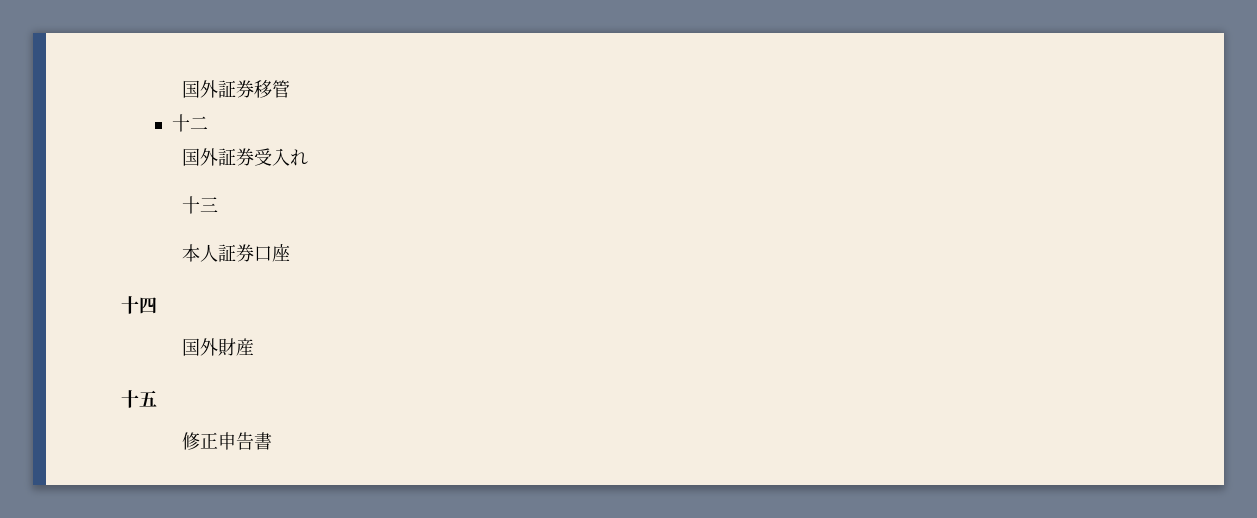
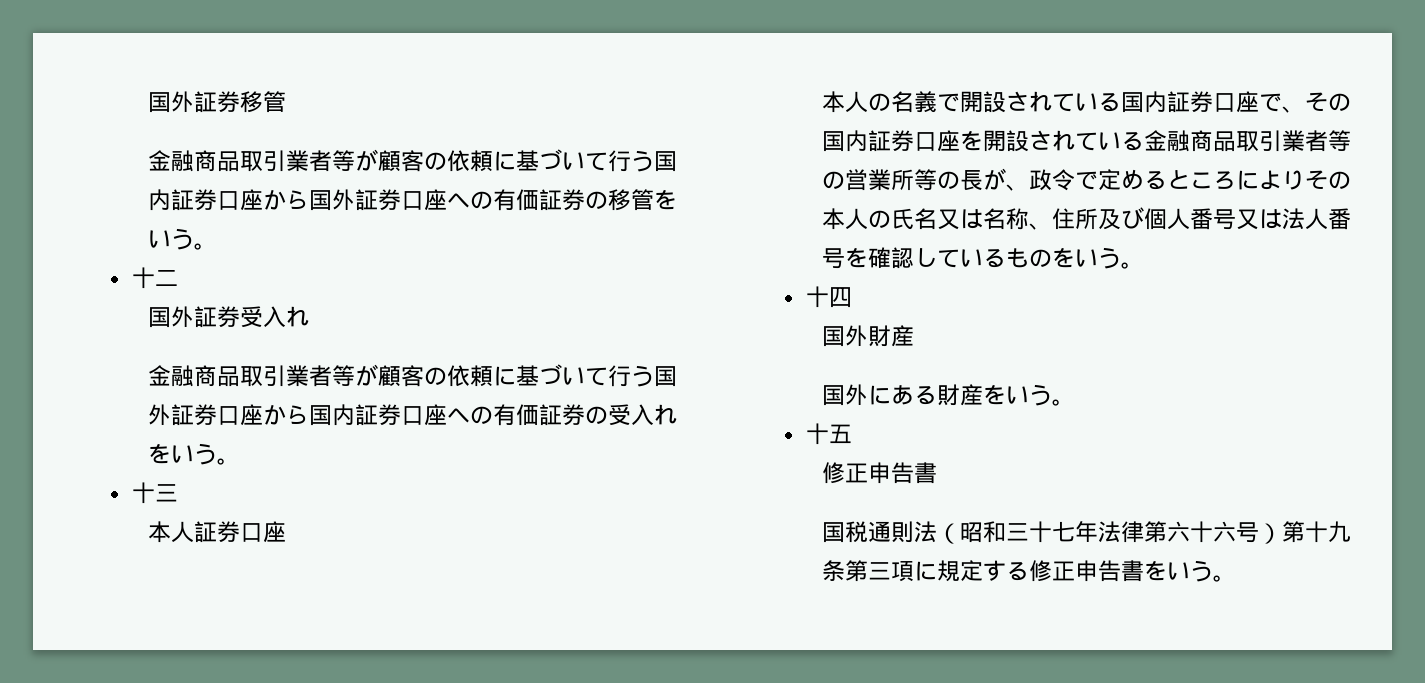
(291, 89) none -> [147,149,677,172] [147,189,677,211] [147,228,217,250] // 金融商品取引業者等が顧客の依頼に基づいて行う国内証券口座から国外証券口座への有価証券の移管をいう。
[182,196,219,214] [182,244,291,262] [121,296,157,314] [182,338,255,356] [121,390,157,408] [182,432,273,450] 十三 // 本人証券口座 // 十四 // 国外財産 // 十五 // 修正申告書 -> [147,364,677,387] [147,404,677,426] [147,443,240,465] [131,482,178,504] [147,521,286,543] [821,91,1351,113] [821,130,1351,152] [821,168,1351,191] [821,207,1351,230] [821,247,1144,269] [805,286,852,308] [821,325,914,347] [821,384,1075,406] [805,423,852,445] [821,462,937,484] [821,521,1351,544] [821,560,1236,582] 金融商品取引業者等が顧客の依頼に基づいて行う国外証券口座から国内証券口座への有価証券の受入れをいう。 // 十三 // 本人証券口座 // 本人の名義で開設されている国内証券口座で、その国内証券口座を開設されている金融商品取引業者等の営業所等の長が、政令で定めるところによりその本人の氏名又は名称、住所及び個人番号又は法人番号を確認しているものをいう。 // 十四 // 国外財産 // 国外にある財産をいう。 // 十五 // 修正申告書 // 国税通則法（昭和三十七年法律第六十六号）第十九条第三項に規定する修正申告書をいう。

